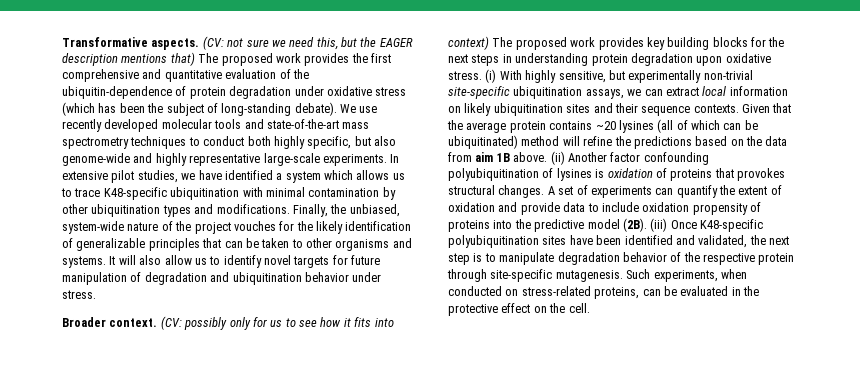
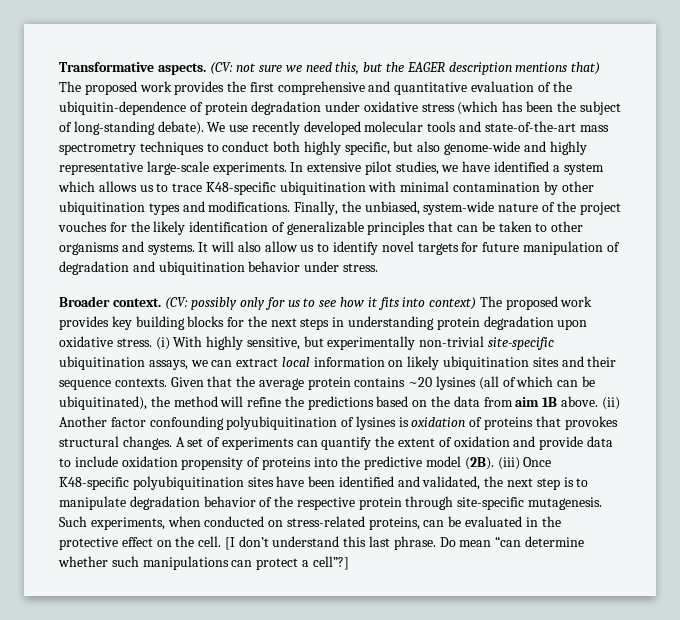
[448,135,518,149] ubiquitinated) -> [59,396,170,410] ubiquitinated), the
(590, 308) none -> [224,536,584,550] [58,556,349,570] [I don’t understand this last phrase. Do mean “can determine whether such manipulations can protect a cell”?]

